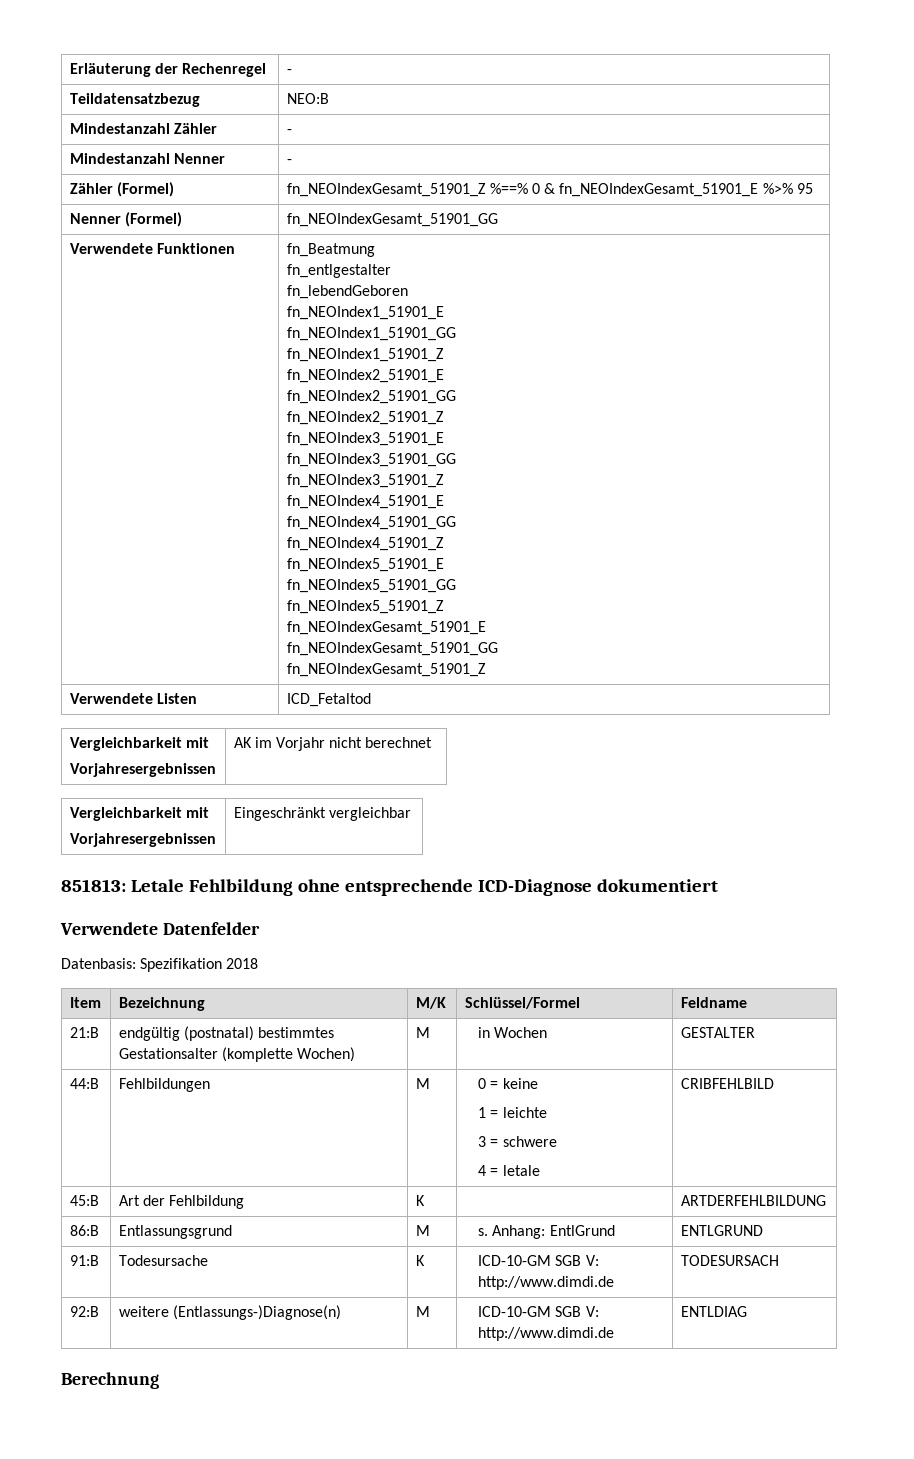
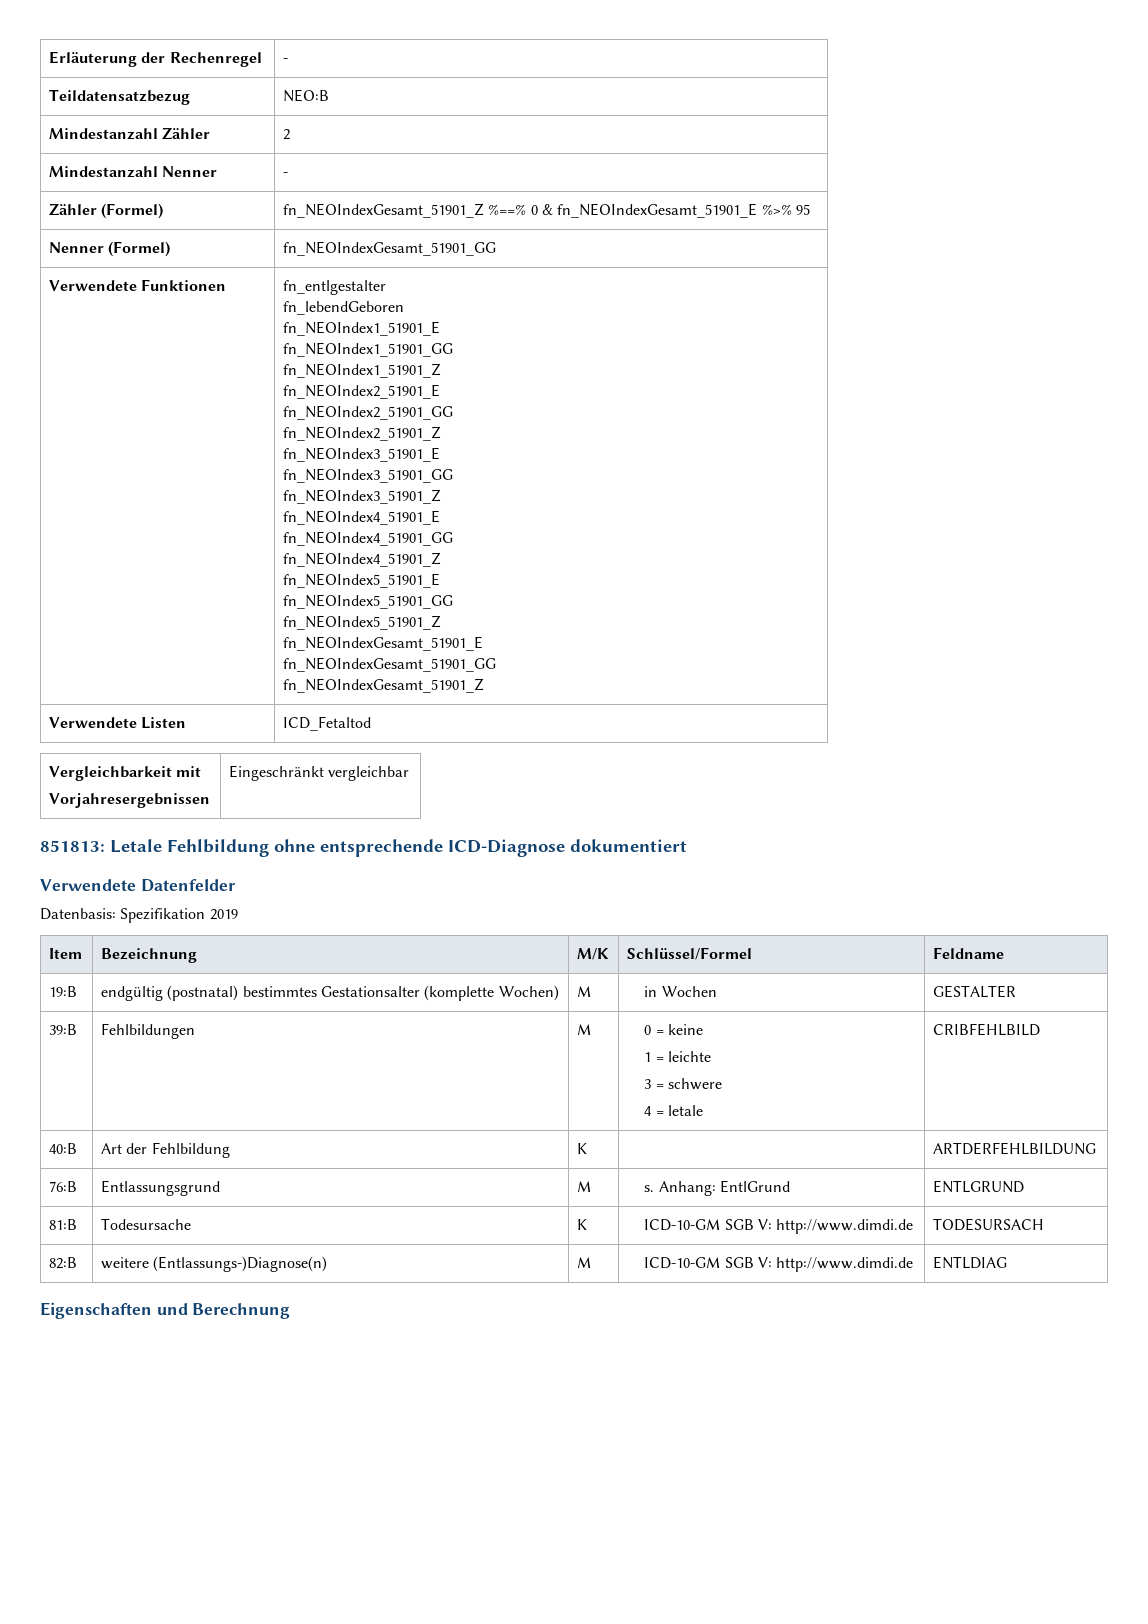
[286,129,292,134] - -> [283,129,291,140] 2
[286,243,375,257] fn_Beatmung // -> (227, 285) none
[69,763,216,777] [233,737,433,751] [69,807,209,821] // Vorjahresergebnissen | AK im Vorjahr nicht berechnet // Vergleichbarkeit mit -> (202, 771) none
[226,958,259,969] 2018 -> [209,909,238,920] 2019
[69,1027,99,1038] 21:B -> [49,986,78,997] 19:B
[69,1078,99,1089] 44:B -> [49,1024,78,1035] 39:B
[69,1195,99,1206] 45:B -> [49,1143,78,1154] 40:B
[69,1225,99,1236] 86:B -> [49,1181,78,1192] 76:B
[69,1255,99,1266] 91:B -> [49,1219,78,1230] 81:B
[69,1306,99,1317] 92:B -> [49,1257,78,1269] 82:B
(747, 1311) none -> [40,1302,188,1319] Eigenschaften und

